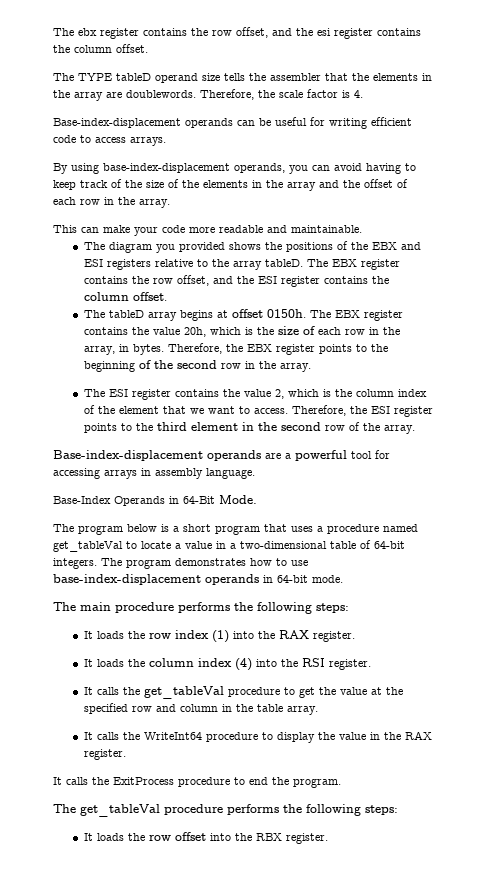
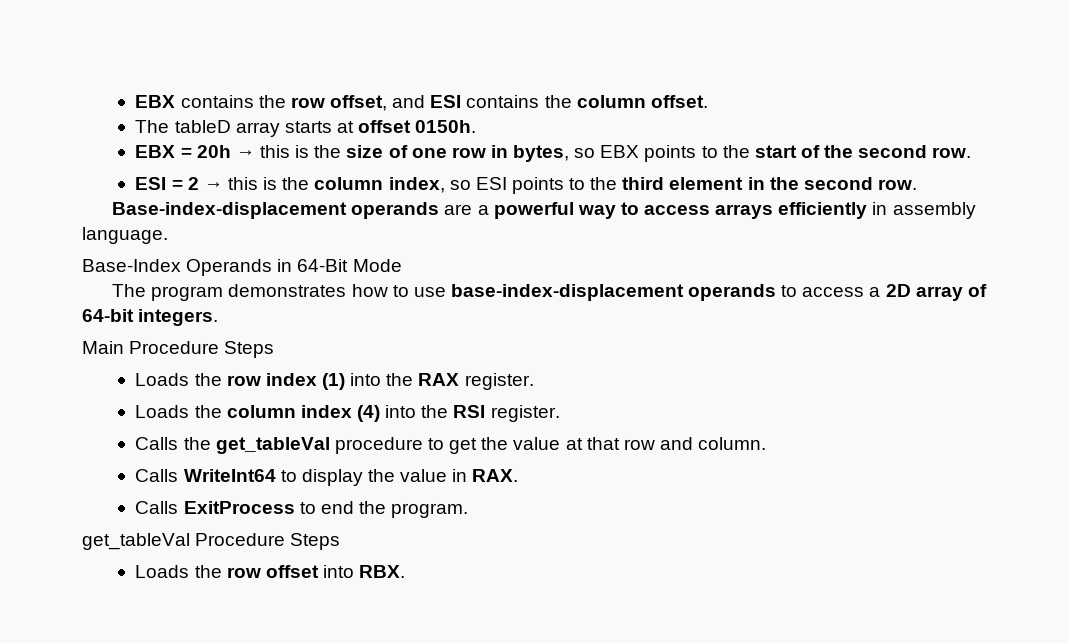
[53,27,421,39] [53,44,148,53] [53,73,432,83] [53,89,363,101] [53,117,412,129] [53,135,166,146] [53,163,416,174] [53,179,408,191] [53,197,170,208] [53,225,362,236] [83,241,421,253] [83,259,400,270] [83,275,320,287] The ebx register contains the row offset, and the esi register contains the column offset. // The TYPE tableD operand size tells the assembler that the elements in the array are doublewords. Therefore, the scale factor is 4. // Base-index-displacement operands can be useful for writing efficient code to access arrays. // By using base-index-displacement operands, you can avoid having to keep track of the size of the elements in the array and the offset of each row in the array. // This can make your code more readable and maintainable. // The diagram you provided shows the positions of the EBX and ESI registers relative to the array tableD. The EBX register contains the row offset, and the ESI register -> [135,95,462,111] EBX contains the row offset, and ESI
[179,310,213,321] begins -> [284,121,332,133] starts
[309,310,403,321] [83,327,241,337] The EBX register contains the value 20h, which -> [135,145,291,158] // EBX = 20h → this
[317,327,400,335] [83,343,388,355] [83,361,135,372] each row in the array, in bytes. Therefore, the EBX register points to the beginning -> [411,145,797,162] one row in bytes, so EBX points to the start
[220,361,311,372] [83,389,427,400] [83,405,433,417] row in the array. // The ESI register contains the value 2, which is the column index of the element that we want to access. Therefore, the ESI register -> [932,147,972,158] [135,177,507,193] row. // ESI = 2 → this is the column index, so ESI
[324,422,415,434] row of the array. -> [877,179,917,190] row.
[351,450,390,459] [53,468,137,479] tool for accessing arrays -> [577,202,868,219] way to access arrays efficiently
[219,495,257,504] [53,524,418,535] [53,540,405,552] [53,558,171,569] Mode. // The program below is a short program that uses a procedure named get_tableVal to locate a value in a two-dimensional table of 64-bit integers. The program -> [352,259,402,272] [112,284,224,301] Mode // The program
[263,575,343,583] [53,602,349,614] [83,631,124,639] in 64-bit mode. // The main procedure performs the following steps: // It loads -> [781,284,987,301] [82,309,219,326] [82,341,275,358] [135,373,190,386] to access a 2D array of 64-bit integers. // Main Procedure Steps // Loads
[83,659,124,667] It loads -> [135,405,190,418] Loads
[83,687,119,695] It calls -> [135,437,179,450] Calls
[385,687,403,695] [83,703,318,715] [83,732,258,742] the specified row and column in the table array. // It calls the WriteInt64 procedure -> [586,437,767,450] [135,469,276,482] that row and column. // Calls WriteInt64
[383,731,432,740] [83,749,126,760] [53,777,341,788] [53,804,398,817] [83,833,124,841] the RAX register. // It calls the ExitProcess procedure to end the program. // The get_tableVal procedure performs the following steps: // It loads -> [472,469,519,482] [135,501,469,518] [82,533,341,550] [135,565,190,578] RAX. // Calls ExitProcess to end the program. // get_tableVal Procedure Steps // Loads
[234,833,328,844] the RBX register. -> [359,565,406,578] RBX.

